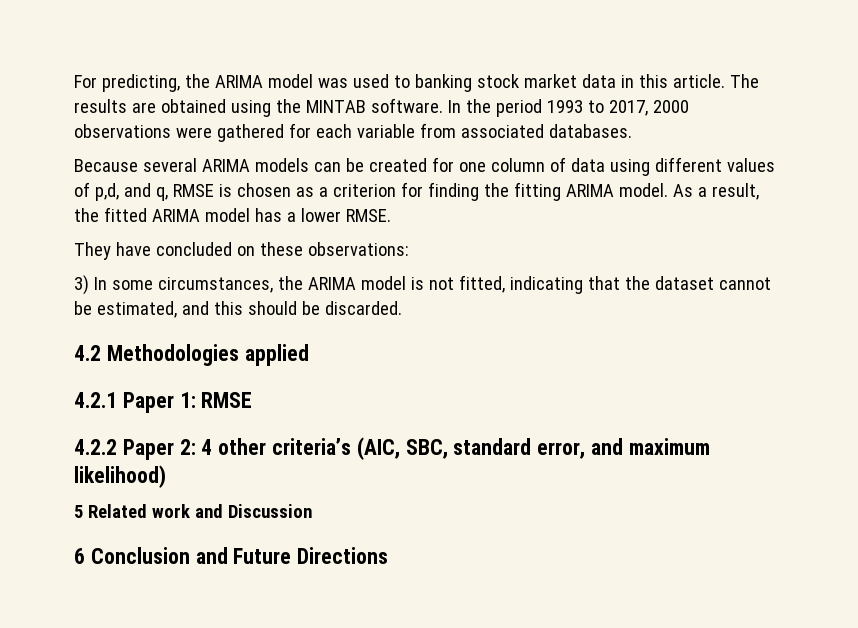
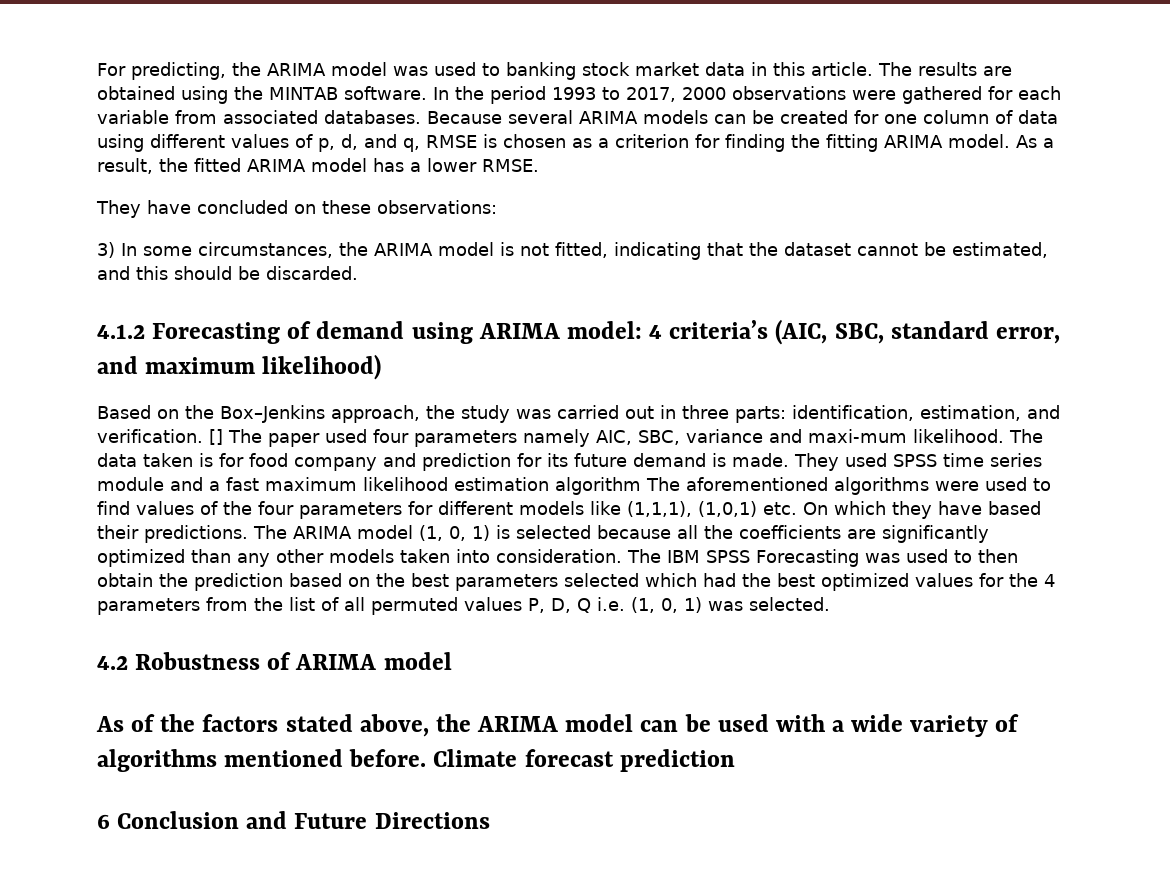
(632, 131) // -> (421, 117) none
[94,183,119,201] p,d, -> [318,134,358,152] p, d,
[74,344,309,366] [74,392,253,413] [74,438,267,460] 4.2 Methodologies applied // 4.2.1 Paper 1: RMSE // 4.2.2 Paper 2: 4 other -> [97,321,663,344] 4.1.2 Forecasting of demand using ARIMA model: 4
[74,504,312,518] 5 Related work and Discussion -> [97,405,1060,423] [97,429,1043,447] [97,453,1042,471] [97,477,1051,495] [97,501,1041,519] [97,525,989,543] [97,549,1018,567] [97,573,1055,591] [97,597,830,615] [97,652,452,670] [96,714,1020,737] [97,749,735,772] Based on the Box–Jenkins approach, the study was carried out in three parts: identification, estimation, and verification. [] The paper used four parameters namely AIC, SBC, variance and maxi-mum likelihood. The data taken is for food company and prediction for its future demand is made. They used SPSS time series module and a fast maximum likelihood estimation algorithm The aforementioned algorithms were used to find values of the four parameters for different models like (1,1,1), (1,0,1) etc. On which they have based their predictions. The ARIMA model (1, 0, 1) is selected because all the coefficients are significantly optimized than any other models taken into consideration. The IBM SPSS Forecasting was used to then obtain the prediction based on the best parameters selected which had the best optimized values for the 4 parameters from the list of all permuted values P, D, Q i.e. (1, 0, 1) was selected. // 4.2 Robustness of ARIMA model // As of the factors stated above, the ARIMA model can be used with a wide variety of algorithms mentioned before. Climate forecast prediction

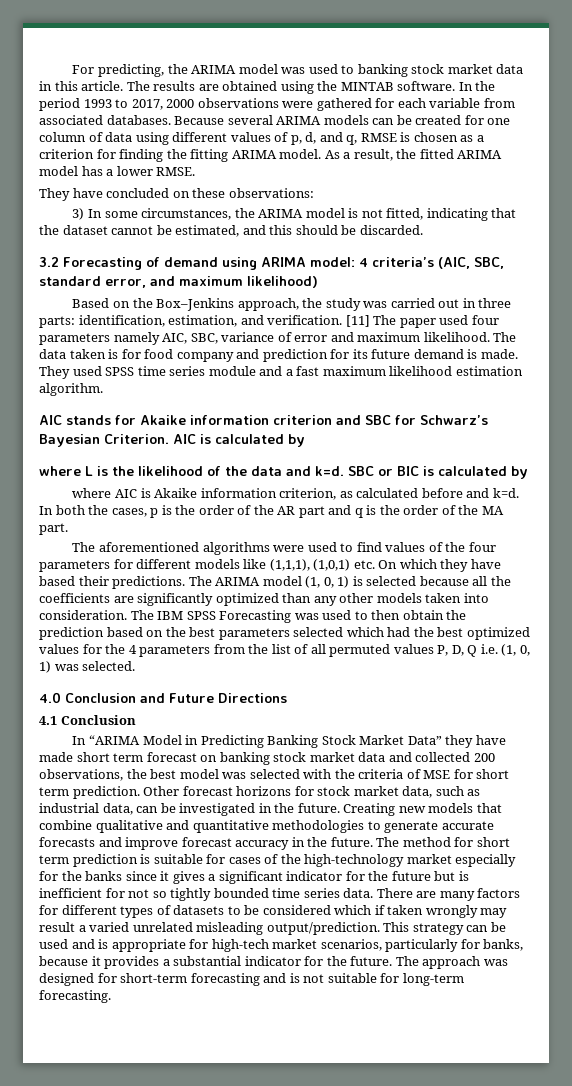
[97,324,145,339] 4.1.2 -> [39,257,59,267] 3.2
[209,429,223,445] [] -> [345,315,370,327] [11]
[769,429,907,443] and maxi-mum -> [277,332,421,342] of error and maximum
[555,477,641,495] algorithm -> [39,383,103,396] [39,415,488,425] [39,434,305,447] [39,466,528,479] [72,488,519,500] [39,505,504,518] [39,523,68,535] algorithm. // AIC stands for Akaike information criterion and SBC for Schwarz’s Bayesian Criterion. AIC is calculated by // where L is the likelihood of the data and k=d. SBC or BIC is calculated by // where AIC is Akaike information criterion, as calculated before and k=d. In both the cases, p is the order of the AR part and q is the order of the MA part. //
[97,652,452,670] [96,714,1020,737] [97,749,735,772] [97,811,490,829] 4.2 Robustness of ARIMA model // As of the factors stated above, the ARIMA model can be used with a wide variety of algorithms mentioned before. Climate forecast prediction // 6 Conclusion and Future Directions -> [39,692,287,703] [39,715,136,725] [72,735,506,748] [39,752,495,765] [39,769,510,781] [39,786,481,799] [39,803,502,816] [39,820,494,833] [39,837,510,850] [39,854,517,867] [39,871,469,884] [39,888,521,901] [39,905,508,918] [39,922,506,935] [39,939,524,952] [39,956,508,969] [39,973,464,986] [39,990,111,1003] 4.0 Conclusion and Future Directions // 4.1 Conclusion // In “ARIMA Model in Predicting Banking Stock Market Data” they have made short term forecast on banking stock market data and collected 200 observations, the best model was selected with the criteria of MSE for short term prediction. Other forecast horizons for stock market data, such as industrial data, can be investigated in the future. Creating new models that combine qualitative and quantitative methodologies to generate accurate forecasts and improve forecast accuracy in the future. The method for short term prediction is suitable for cases of the high-technology market especially for the banks since it gives a significant indicator for the future but is inefficient for not so tightly bounded time series data. There are many factors for different types of datasets to be considered which if taken wrongly may result a varied unrelated misleading output/prediction. This strategy can be used and is appropriate for high-tech market scenarios, particularly for banks, because it provides a substantial indicator for the future. The approach was designed for short-term forecasting and is not suitable for long-term forecasting.

